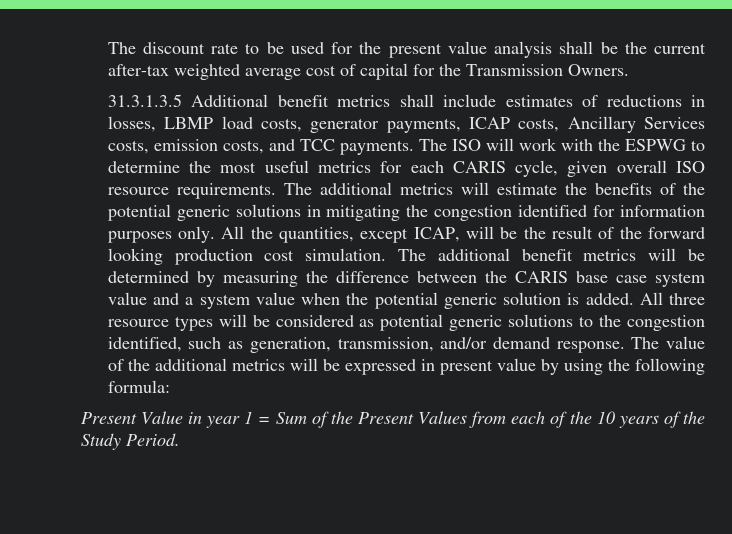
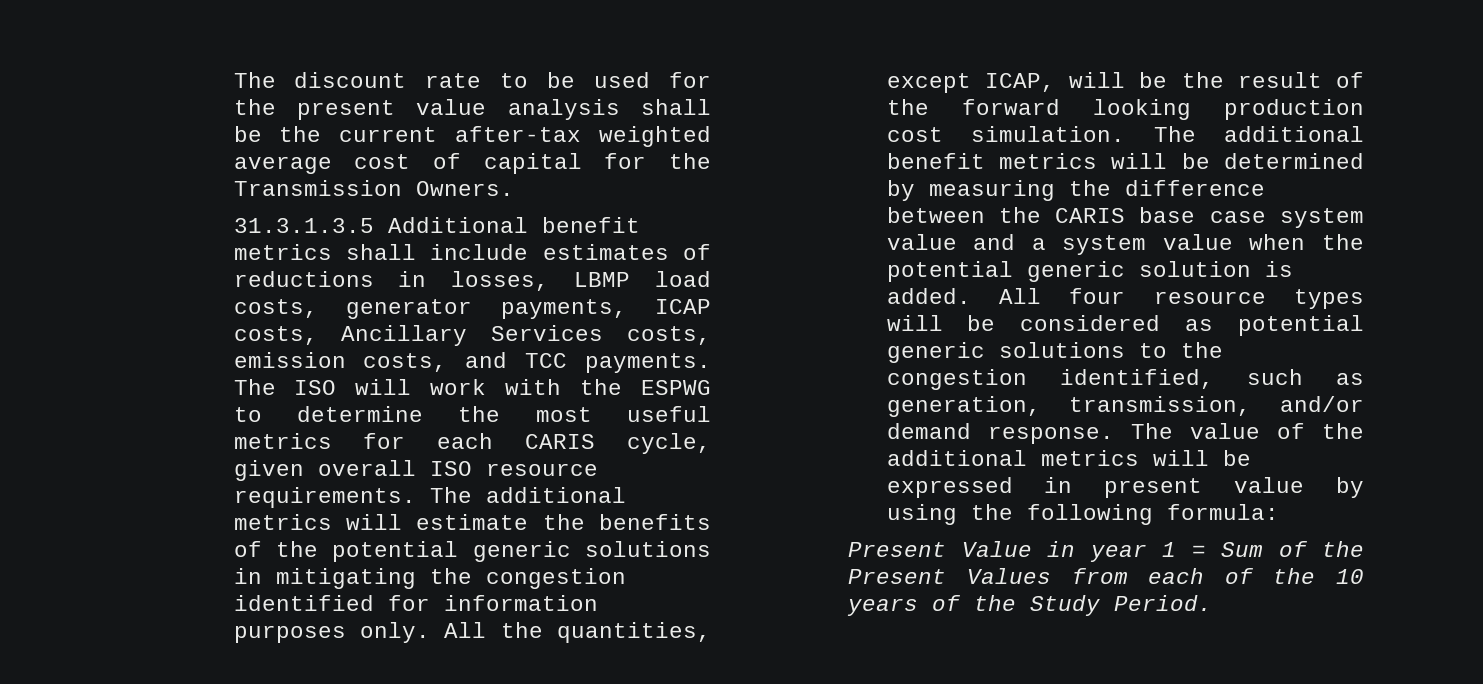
[669,293,705,305] three -> [1069,288,1126,304] four

